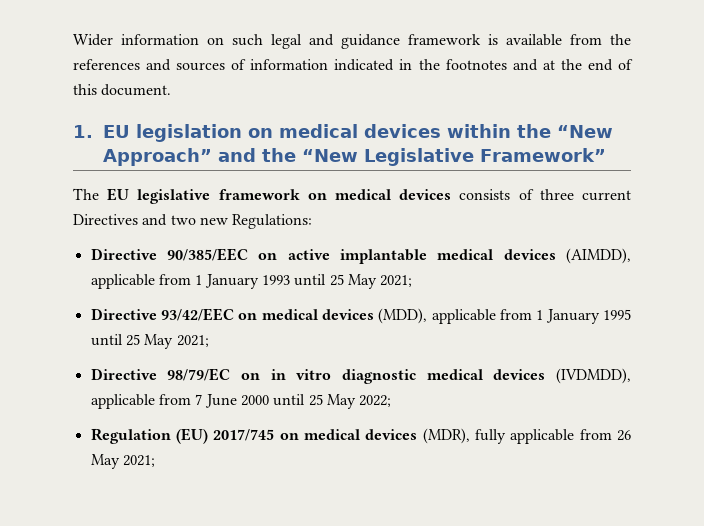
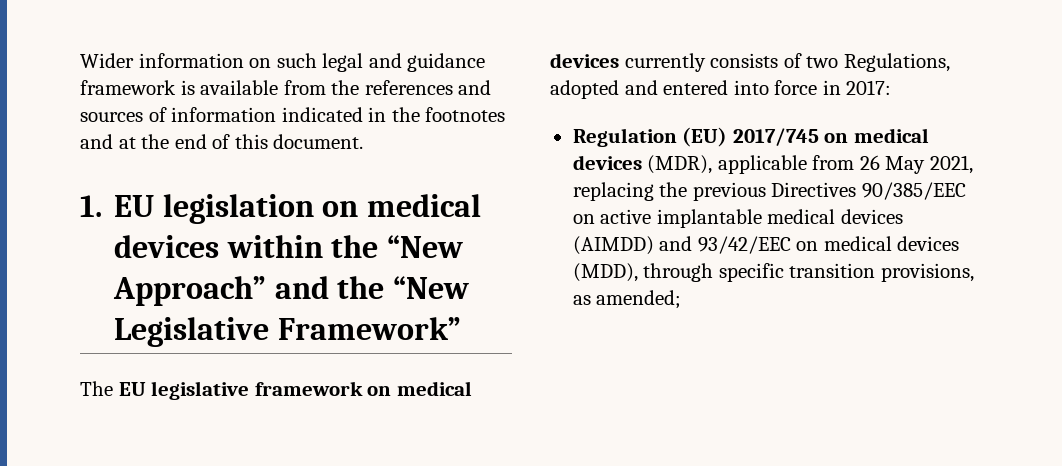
(452, 194) none -> [624,53,706,72] currently
[539,189,631,201] [73,214,313,229] [90,248,631,264] [90,274,413,289] [90,308,631,324] [90,334,209,349] [90,368,631,384] [90,394,392,409] three current Directives and two new Regulations: // Directive 90/385/EEC on active implantable medical devices (AIMDD), applicable from 1 January 1993 until 25 May 2021; // Directive 93/42/EEC on medical devices (MDD), applicable from 1 January 1995 until 25 May 2021; // Directive 98/79/EC on in vitro diagnostic medical devices (IVDMDD), applicable from 7 June 2000 until 25 May 2022; -> [806,53,950,72] [550,80,892,99] two Regulations, adopted and entered into force in 2017:
[474,429,506,444] fully -> (713, 164) none
[122,455,155,467] 2021; -> [929,155,973,174] [572,182,966,201] [572,209,903,228] [572,236,960,255] [572,263,974,282] [572,290,682,309] 2021, replacing the previous Directives 90/385/EEC on active implantable medical devices (AIMDD) and 93/42/EEC on medical devices (MDD), through specific transition provisions, as amended;

